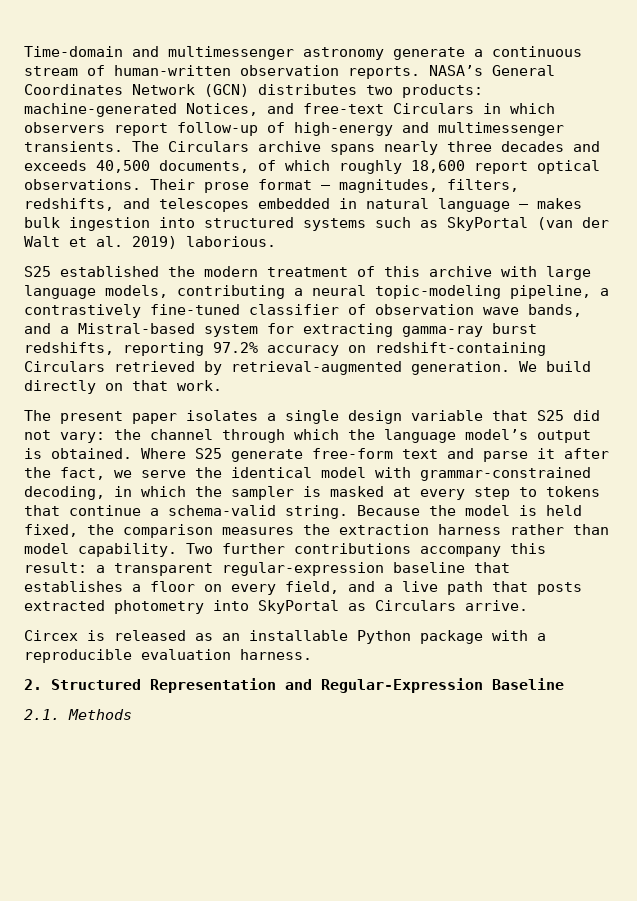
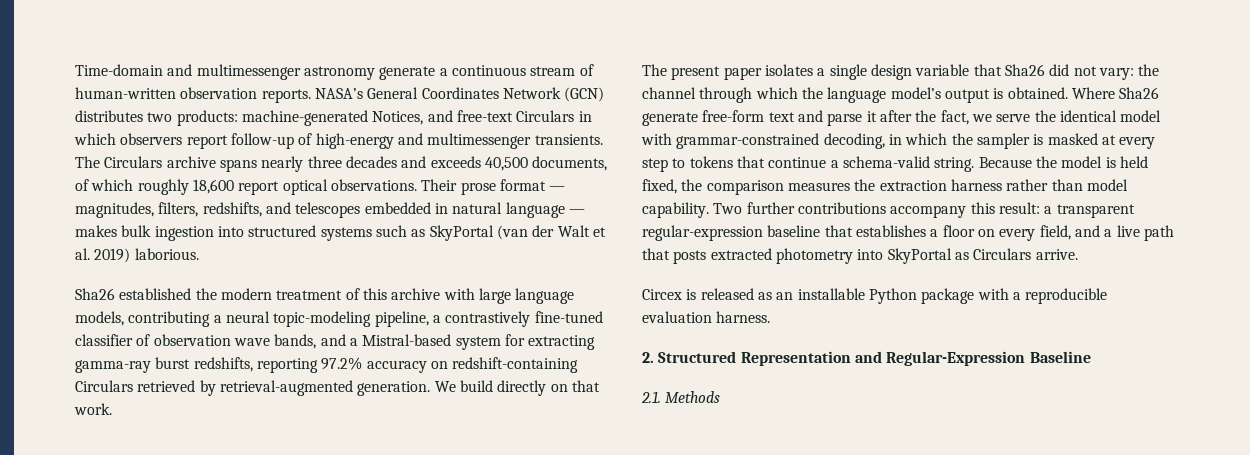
[24,266,51,277] S25 -> [75,288,115,300] Sha26
[537,410,564,421] S25 -> [1004,64,1045,76] Sha26
[195,448,222,459] S25 -> [1119,87,1160,99] Sha26

